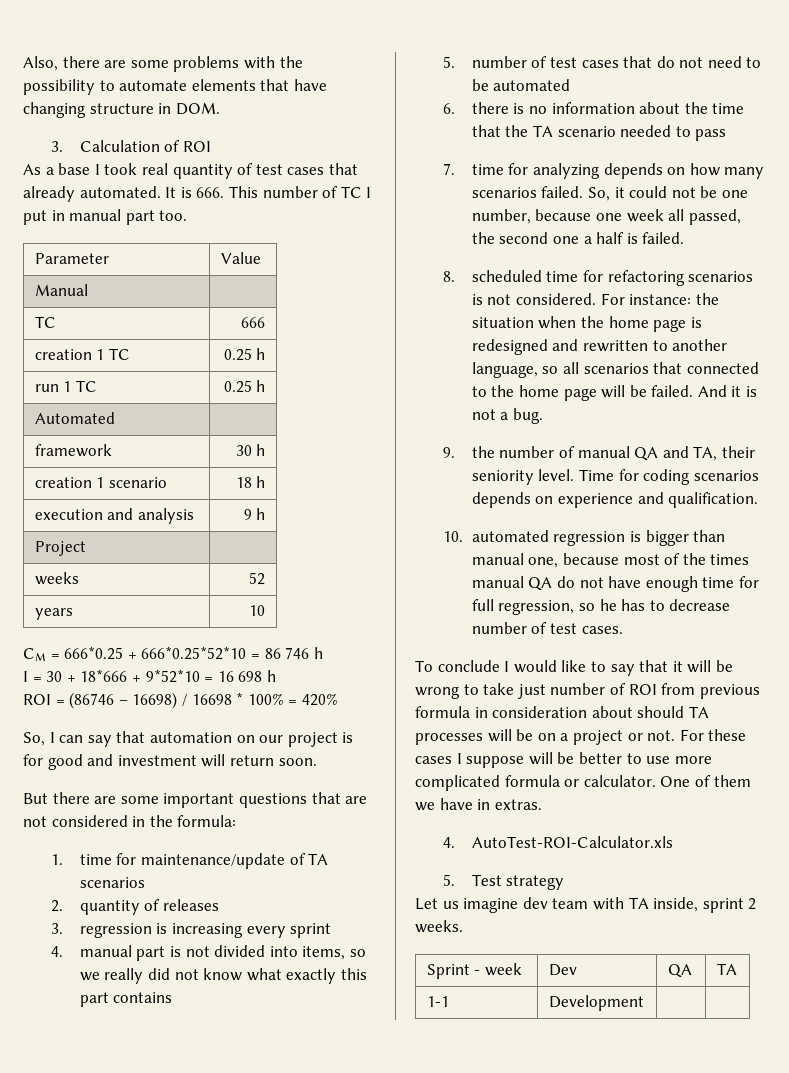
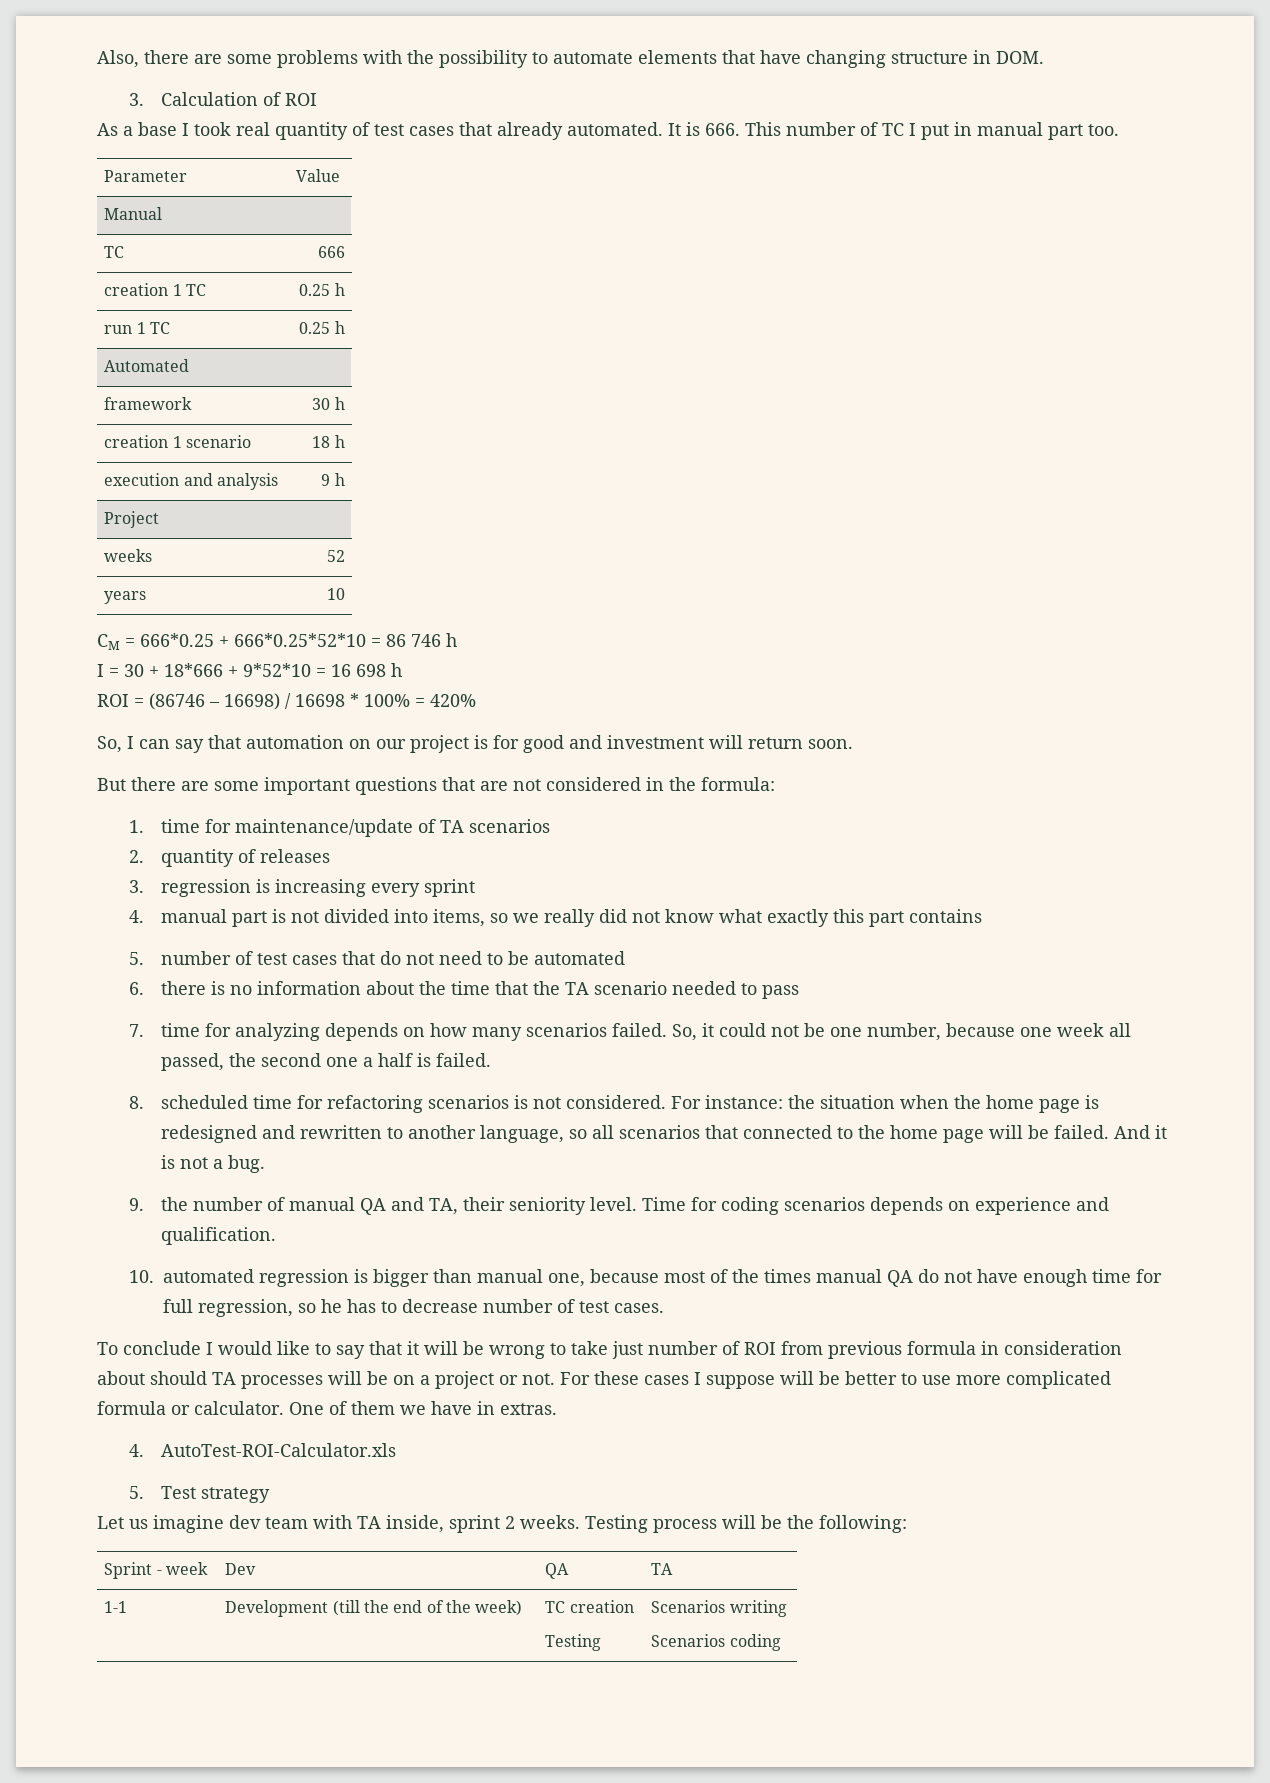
(463, 926) none -> [585,1515,907,1533] Testing process will be the following:
(644, 1003) | | -> [332,1600,523,1616] [545,1600,634,1613] [545,1634,602,1651] [651,1600,787,1617] [651,1634,781,1651] (till the end of the week) | TC creation // Testing | Scenarios writing // Scenarios coding

